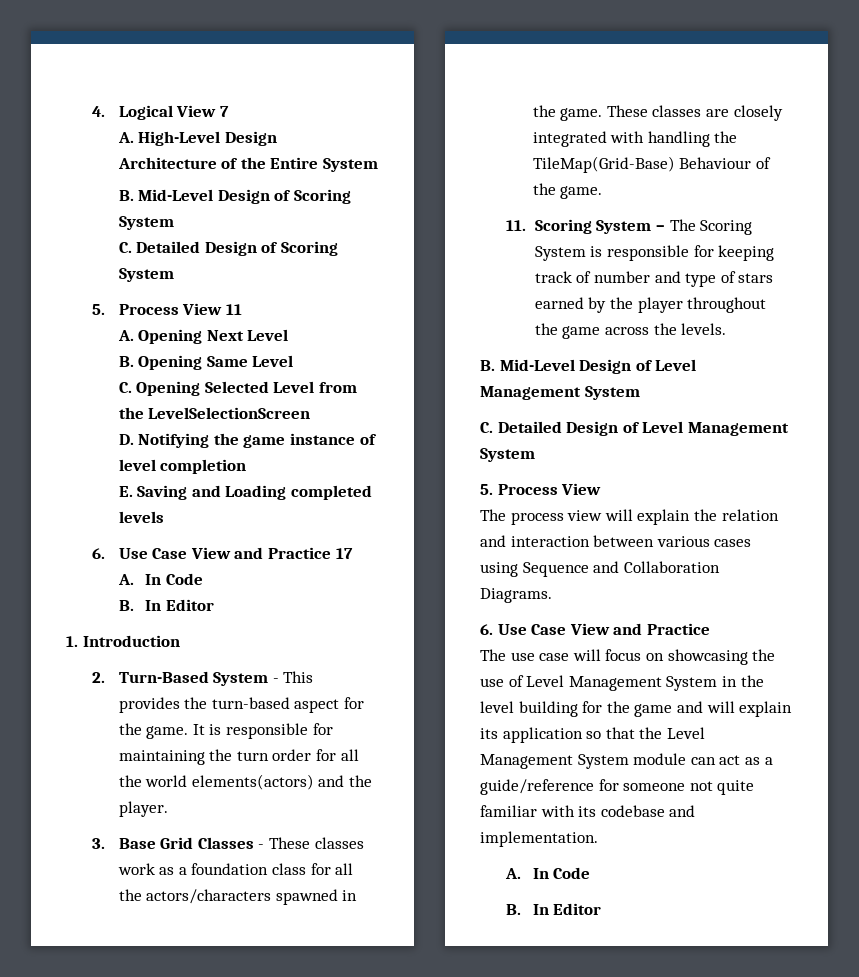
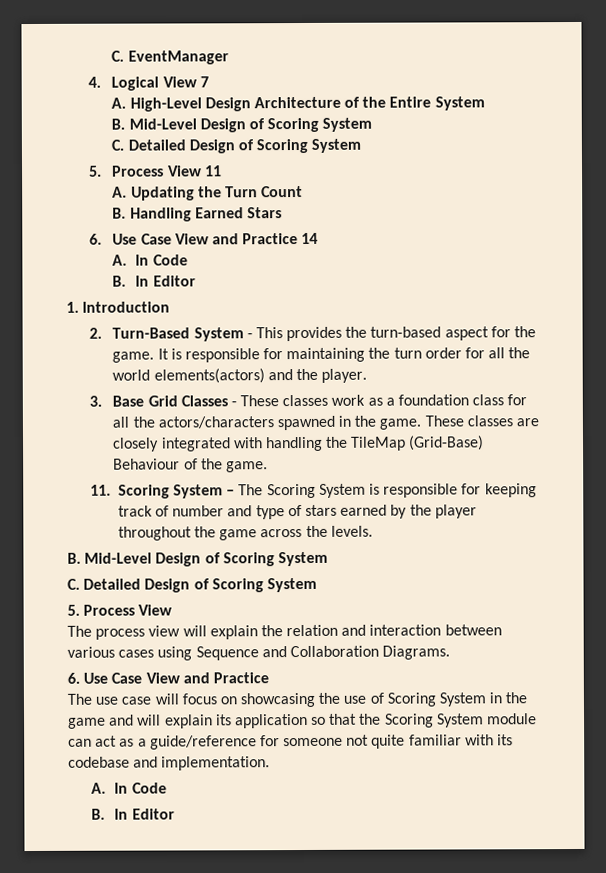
(92, 111) none -> [111,50,229,65] C. EventManager //
[138,329,289,344] [118,355,294,370] [118,381,358,396] [118,407,311,419] [118,433,377,448] [118,459,247,474] [118,485,373,500] [118,511,164,523] [92,547,353,559] Opening Next Level // B. Opening Same Level // C. Opening Selected Level from the LevelSelectionScreen // D. Notifying the game instance of level completion // E. Saving and Loading completed levels // 6. Use Case View and Practice 17 -> [130,185,304,201] [112,207,282,222] [89,232,319,245] Updating the Turn Count // B. Handling Earned Stars // 6. Use Case View and Practice 14
[532,156,675,173] TileMap(Grid-Base) -> [351,435,485,451] TileMap (Grid-Base)
[655,359,697,371] [480,386,640,400] [480,421,789,436] Level Management System // C. Detailed Design of Level Management -> [222,551,328,567] [67,578,264,593] Scoring System // C. Detailed Design of Scoring
[526,675,662,691] Level Management -> [386,692,436,707] Scoring
[480,701,630,717] level building for the -> (528, 698) none
[666,727,705,739] [480,754,573,769] Level Management -> [384,713,434,728] Scoring

